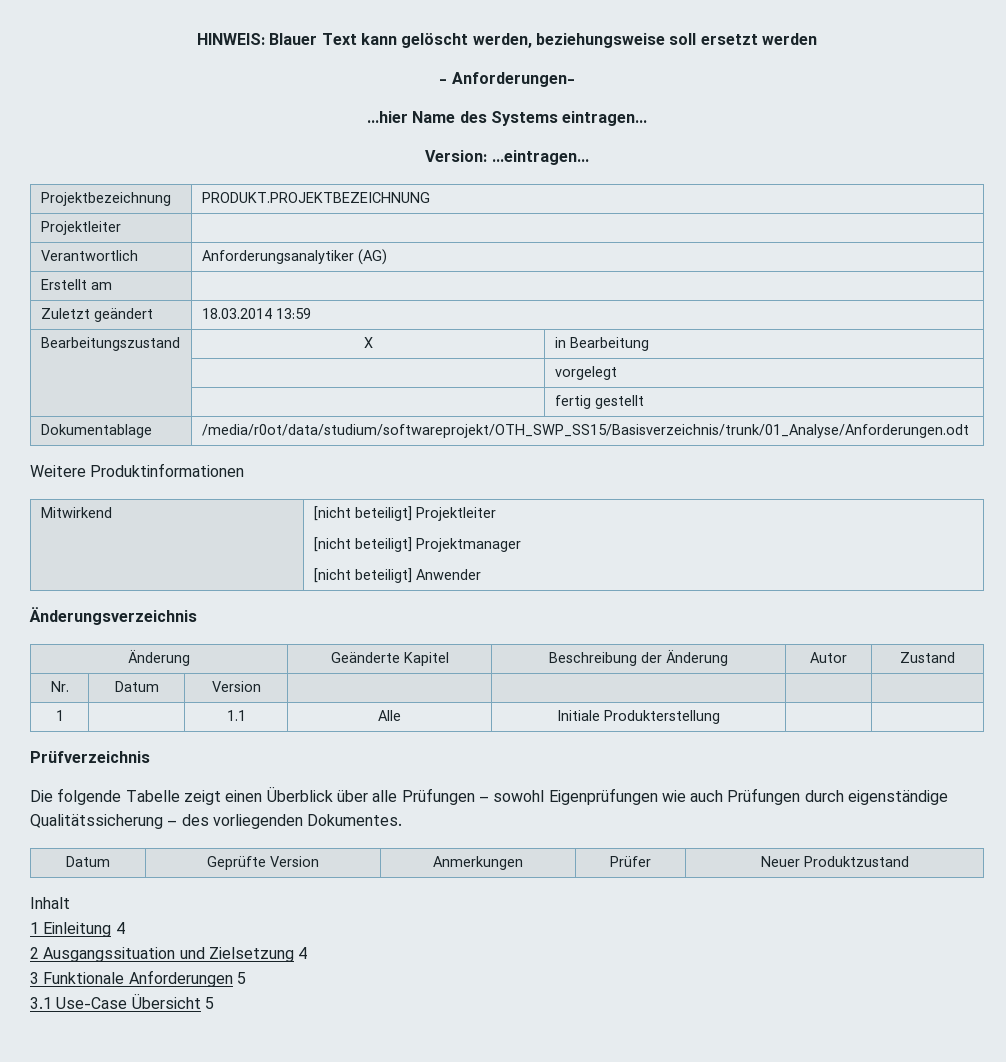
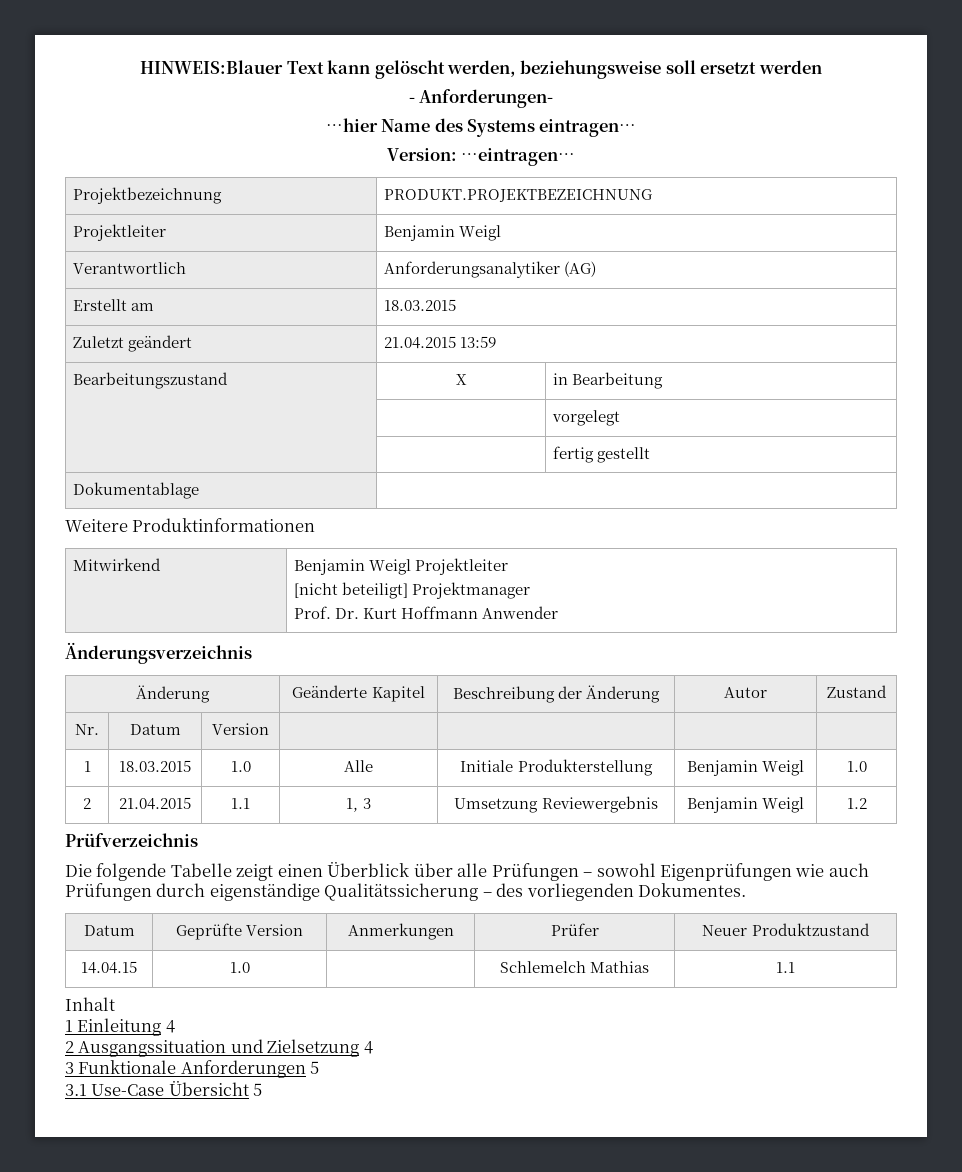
[197,33,318,45] HINWEIS: Blauer -> [140,60,284,74] HINWEIS:Blauer
(121, 228) none -> [383,225,502,241] Benjamin Weigl
(112, 286) none -> [383,299,456,311] 18.03.2015
[201,308,272,319] 18.03.2014 -> [383,336,456,349] 21.04.2015
[201,424,969,438] /media/r0ot/data/studium/softwareprojekt/OTH_SWP_SS15/Basisverzeichnis/trunk/01_Analyse/Anforderungen.odt -> (199, 490) none
[313,506,412,521] [nicht beteiligt] -> [293,559,412,575] Benjamin Weigl
[313,568,412,583] [nicht beteiligt] -> [293,606,479,619] Prof. Dr. Kurt Hoffmann
[226,710,246,721] | 1.1 -> [119,760,191,772] [230,761,251,772] 18.03.2015 | 1.0
(720, 717) | -> [686,760,805,776] [846,761,867,772] [83,798,91,809] [119,797,191,810] [231,798,250,809] [346,798,371,812] [454,796,658,813] [686,797,805,813] [846,798,867,809] Benjamin Weigl | 1.0 // 2 | 21.04.2015 | 1.1 | 1, 3 | Umsetzung Reviewergebnis | Benjamin Weigl | 1.2
(909, 861) none -> [81,961,137,974] [229,962,250,973] [499,961,650,973] [776,962,795,973] // 14.04.15 | 1.0 | | Schlemelch Mathias | 1.1

